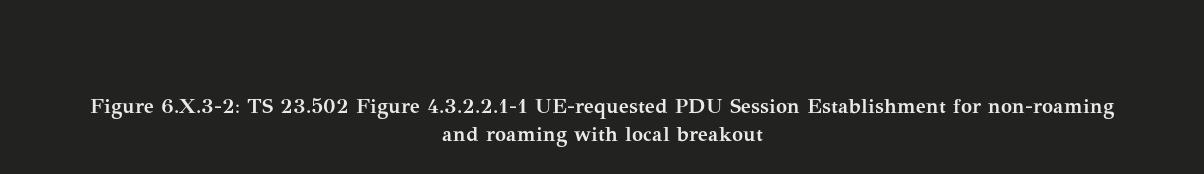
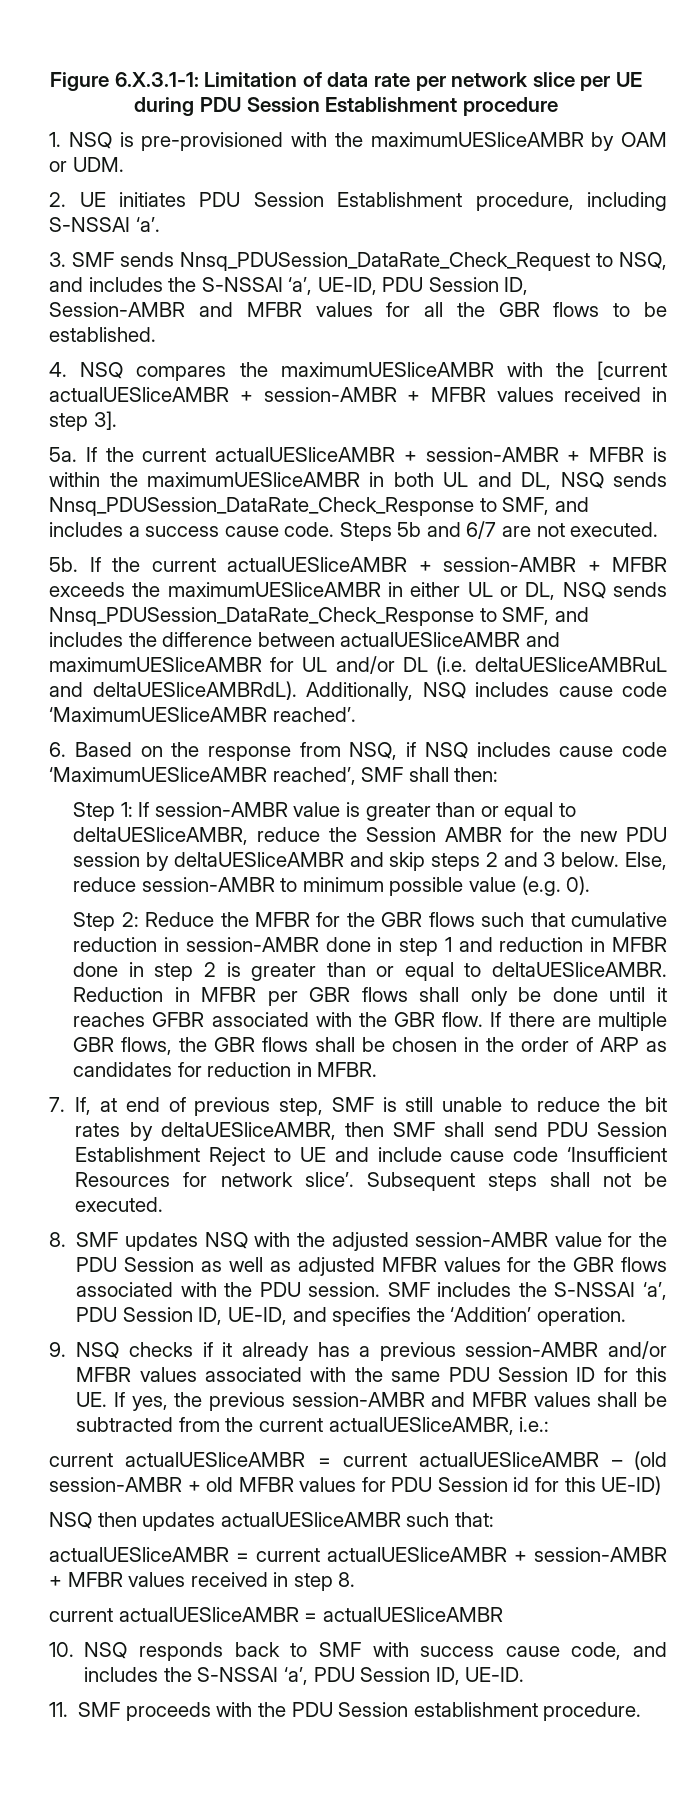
[90,98,1115,119] [441,127,763,147] Figure 6.X.3-2: TS 23.502 Figure 4.3.2.2.1-1 UE-requested PDU Session Establishment for non-roaming and roaming with local breakout -> [50,72,642,91] [134,97,558,116] [49,132,667,151] [49,157,124,172] [49,192,668,211] [49,217,160,232] [49,252,667,271] [49,277,529,295] [49,302,667,317] [49,327,157,342] [49,361,668,381] [49,387,668,402] [49,411,117,431] [49,447,668,462] [49,472,668,490] [49,497,589,516] [49,521,659,541] [49,557,667,572] [49,582,667,600] [49,607,589,626] [49,632,560,647] [49,656,668,675] [49,681,667,701] [49,707,356,722] [49,742,667,761] [49,767,499,785] [73,802,576,821] [73,827,667,845] [73,852,668,871] [73,876,591,896] [73,912,668,931] [73,937,668,956] [73,962,667,981] [73,987,667,1006] [73,1012,667,1031] [73,1037,668,1055] [73,1062,378,1077] [49,1097,667,1116] [75,1122,667,1141] [75,1147,667,1166] [75,1172,667,1191] [75,1197,164,1212] [49,1232,667,1251] [76,1257,667,1276] [76,1282,668,1300] [76,1307,626,1326] [49,1341,667,1361] [76,1367,667,1382] [76,1392,667,1411] [76,1417,550,1435] [49,1451,667,1470] [49,1476,662,1495] [49,1512,494,1531] [49,1547,667,1562] [49,1572,356,1591] [49,1607,503,1622] [49,1642,667,1661] [84,1667,525,1685] [49,1702,642,1721] Figure 6.X.3.1-1: Limitation of data rate per network slice per UE during PDU Session Establishment procedure // 1. NSQ is pre-provisioned with the maximumUESliceAMBR by OAM or UDM. // 2. UE initiates PDU Session Establishment procedure, including S-NSSAI ‘a’. // 3. SMF sends Nnsq_PDUSession_DataRate_Check_Request to NSQ, and includes the S-NSSAI ‘a’, UE-ID, PDU Session ID, Session-AMBR and MFBR values for all the GBR flows to be established. // 4. NSQ compares the maximumUESliceAMBR with the [current actualUESliceAMBR + session-AMBR + MFBR values received in step 3]. // 5a. If the current actualUESliceAMBR + session-AMBR + MFBR is within the maximumUESliceAMBR in both UL and DL, NSQ sends Nnsq_PDUSession_DataRate_Check_Response to SMF, and includes a success cause code. Steps 5b and 6/7 are not executed. // 5b. If the current actualUESliceAMBR + session-AMBR + MFBR exceeds the maximumUESliceAMBR in either UL or DL, NSQ sends Nnsq_PDUSession_DataRate_Check_Response to SMF, and includes the difference between actualUESliceAMBR and maximumUESliceAMBR for UL and/or DL (i.e. deltaUESliceAMBRuL and deltaUESliceAMBRdL). Additionally, NSQ includes cause code ‘MaximumUESliceAMBR reached’. // 6. Based on the response from NSQ, if NSQ includes cause code ‘MaximumUESliceAMBR reached’, SMF shall then: // Step 1: If session-AMBR value is greater than or equal to deltaUESliceAMBR, reduce the Session AMBR for the new PDU session by deltaUESliceAMBR and skip steps 2 and 3 below. Else, reduce session-AMBR to minimum possible value (e.g. 0). // Step 2: Reduce the MFBR for the GBR flows such that cumulative reduction in session-AMBR done in step 1 and reduction in MFBR done in step 2 is greater than or equal to deltaUESliceAMBR. Reduction in MFBR per GBR flows shall only be done until it reaches GFBR associated with the GBR flow. If there are multiple GBR flows, the GBR flows shall be chosen in the order of ARP as candidates for reduction in MFBR. // 7. If, at end of previous step, SMF is still unable to reduce the bit rates by deltaUESliceAMBR, then SMF shall send PDU Session Establishment Reject to UE and include cause code ‘Insufficient Resources for network slice’. Subsequent steps shall not be executed. // 8. SMF updates NSQ with the adjusted session-AMBR value for the PDU Session as well as adjusted MFBR values for the GBR flows associated with the PDU session. SMF includes the S-NSSAI ‘a’, PDU Session ID, UE-ID, and specifies the ‘Addition’ operation. // 9. NSQ checks if it already has a previous session-AMBR and/or MFBR values associated with the same PDU Session ID for this UE. If yes, the previous session-AMBR and MFBR values shall be subtracted from the current actualUESliceAMBR, i.e.: // current actualUESliceAMBR = current actualUESliceAMBR – (old session-AMBR + old MFBR values for PDU Session id for this UE-ID) // NSQ then updates actualUESliceAMBR such that: // actualUESliceAMBR = current actualUESliceAMBR + session-AMBR + MFBR values received in step 8. // current actualUESliceAMBR = actualUESliceAMBR // 10. NSQ responds back to SMF with success cause code, and includes the S-NSSAI ‘a’, PDU Session ID, UE-ID. // 11. SMF proceeds with the PDU Session establishment procedure.

